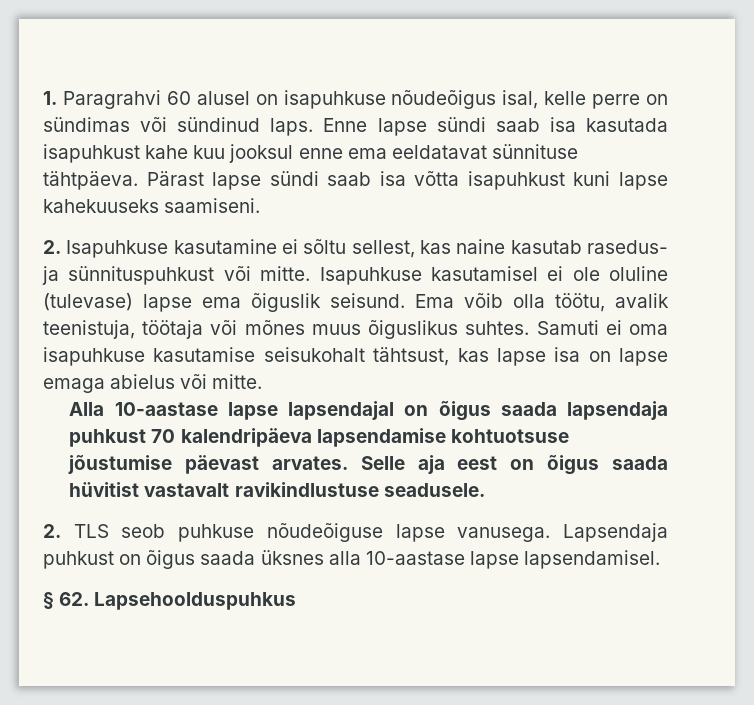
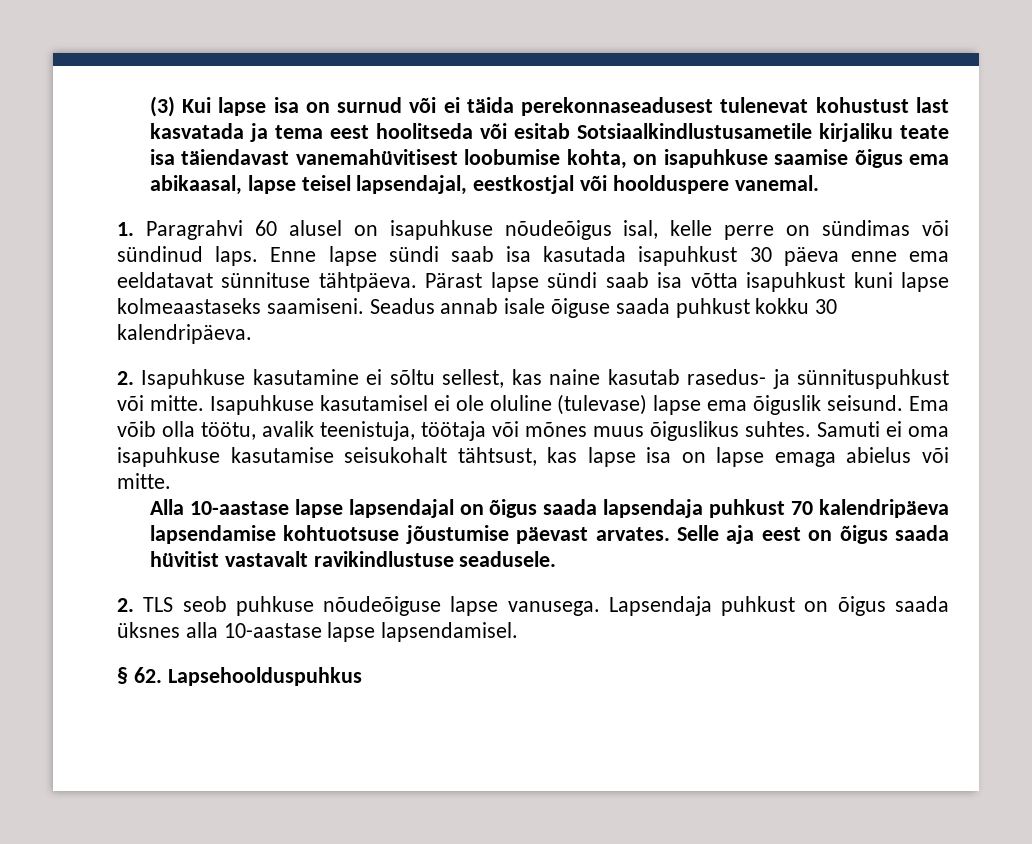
(43, 98) none -> [149,96,949,117] [149,123,950,142] [149,149,950,169] [149,175,819,195] (3) Kui lapse isa on surnud või ei täida perekonnaseadusest tulenevat kohustust last kasvatada ja tema eest hoolitseda või esitab Sotsiaalkindlustusametile kirjaliku teate isa täiendavast vanemahüvitisest loobumise kohta, on isapuhkuse saamise õigus ema abikaasal, lapse teisel lapsendajal, eestkostjal või hoolduspere vanemal. //
[145,144,294,163] kahe kuu jooksul -> [749,247,839,266] 30 päeva
[43,199,159,213] kahekuuseks -> [117,298,261,314] kolmeaastaseks
(261, 205) none -> [369,298,838,318] [117,324,252,344] Seadus annab isale õiguse saada puhkust kokku 30 kalendripäeva.

